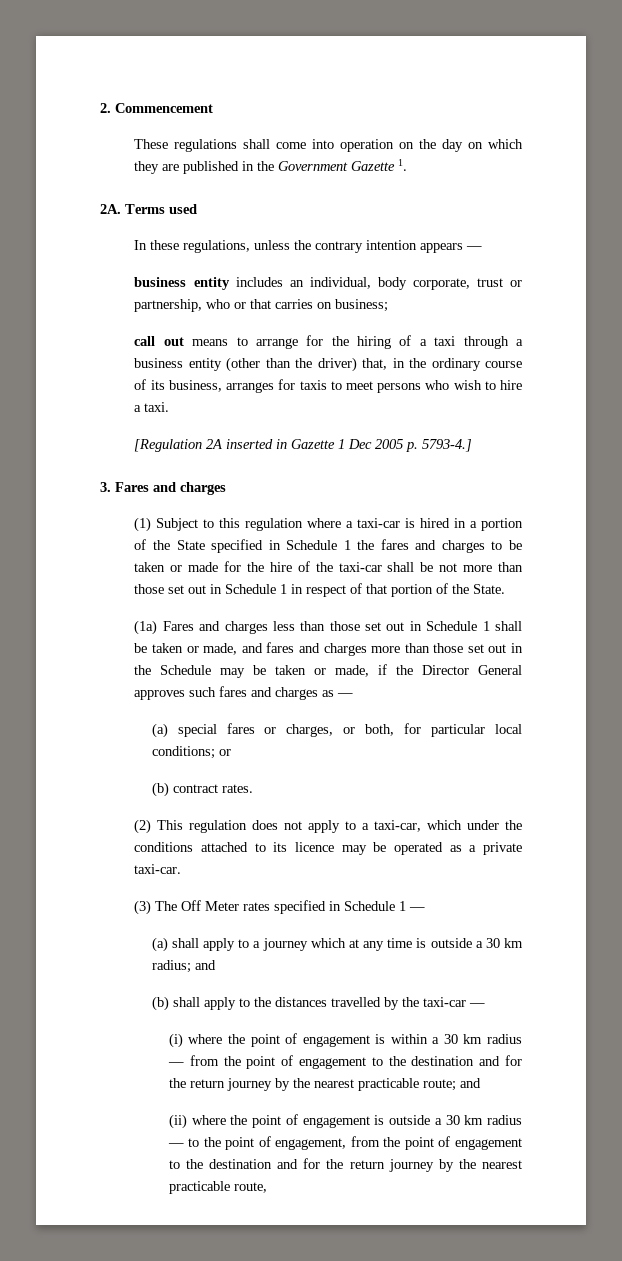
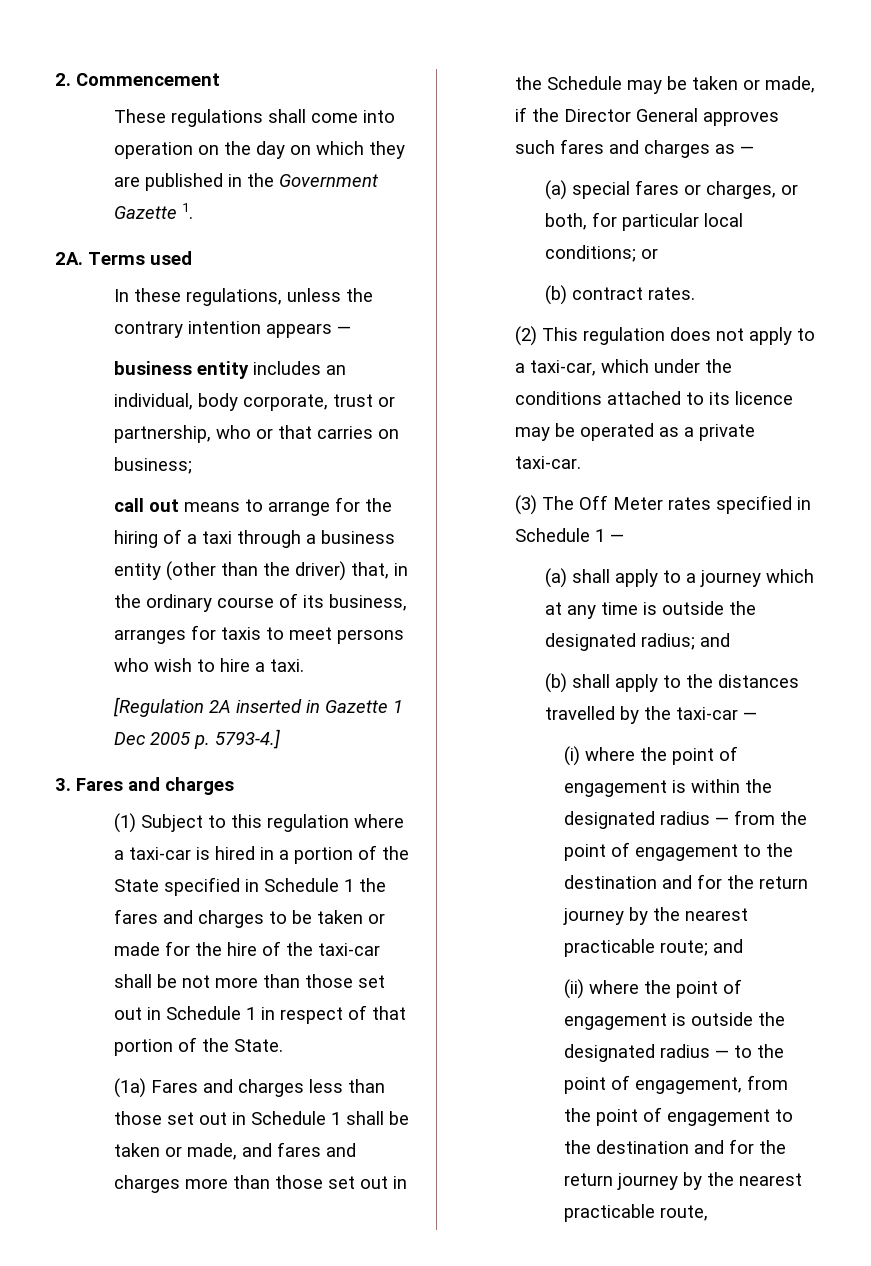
[475,938,523,948] a 30 km -> [728,601,756,615] [544,633,636,651] the designated
[432,1034,483,1044] a 30 km -> [745,779,772,793] [564,811,655,829] the designated
[434,1115,484,1125] a 30 km -> [758,1012,785,1026] [564,1044,655,1062] the designated

